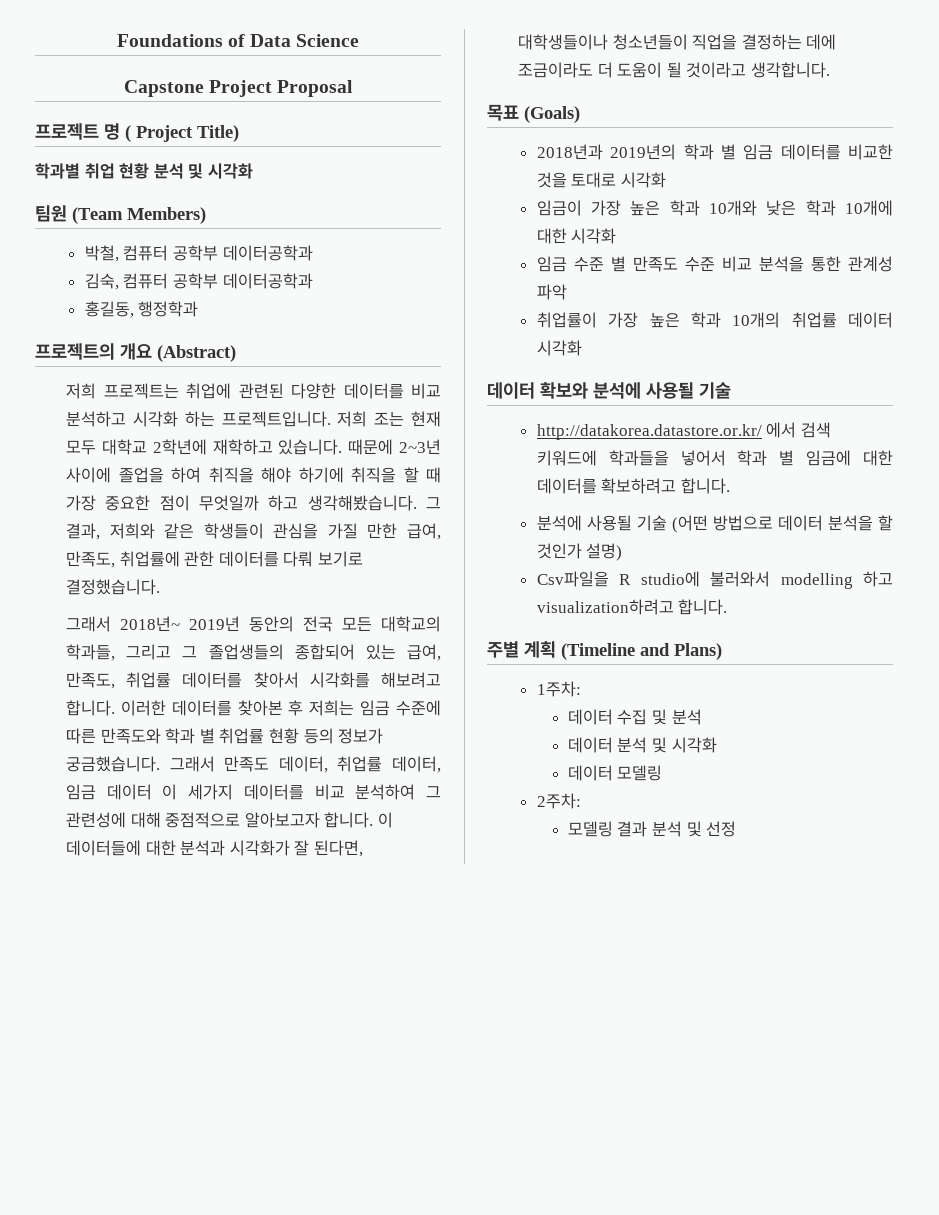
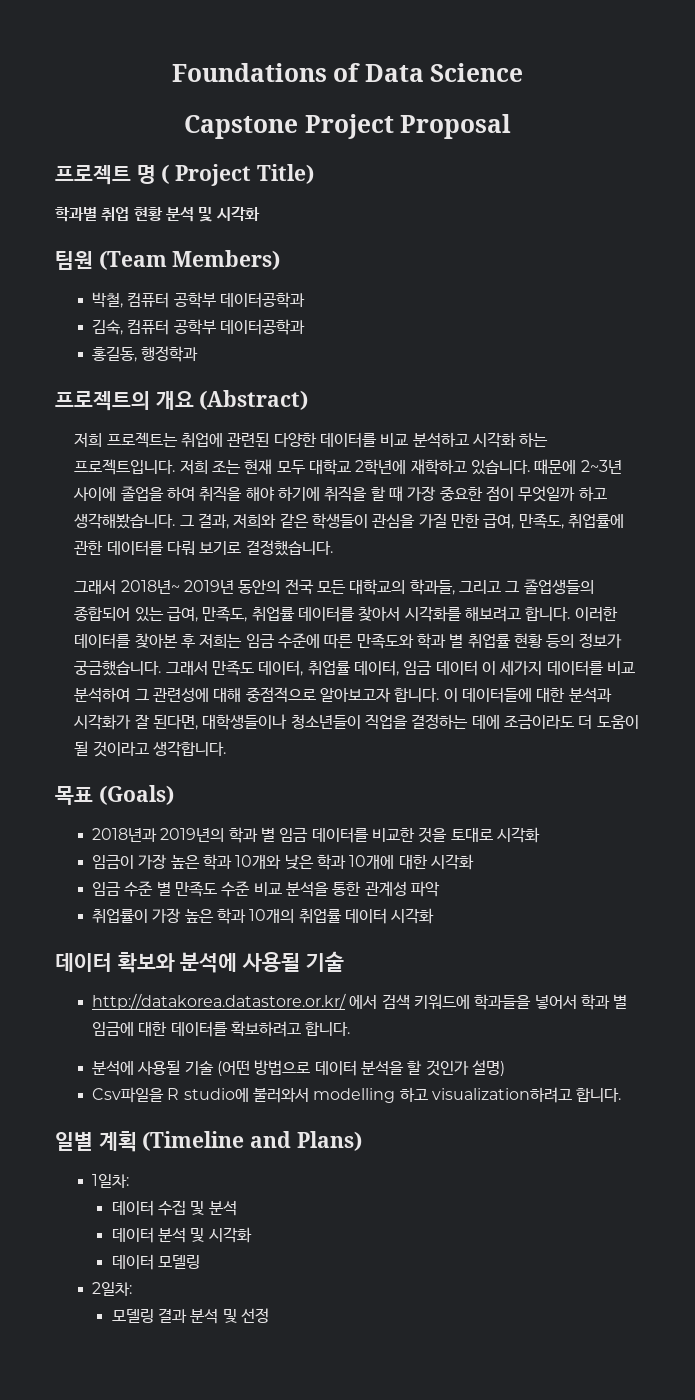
[487,641,519,658] 주별 -> [55,1131,93,1151] 일별
[536,681,581,697] 1주차: -> [92,1174,130,1188] 1일차:
[536,793,581,809] 2주차: -> [92,1282,133,1296] 2일차:

